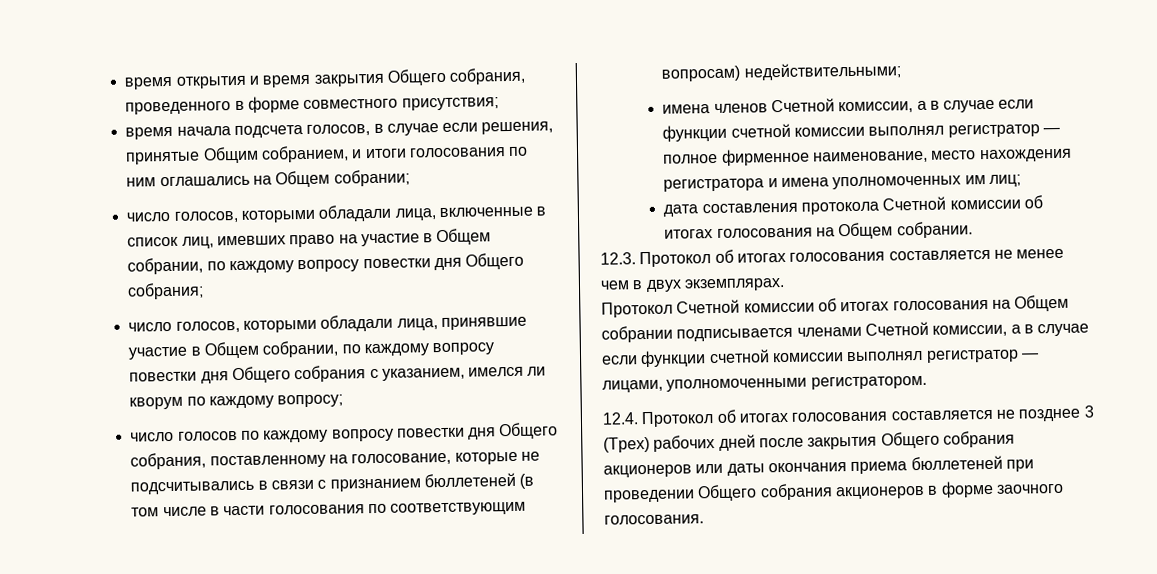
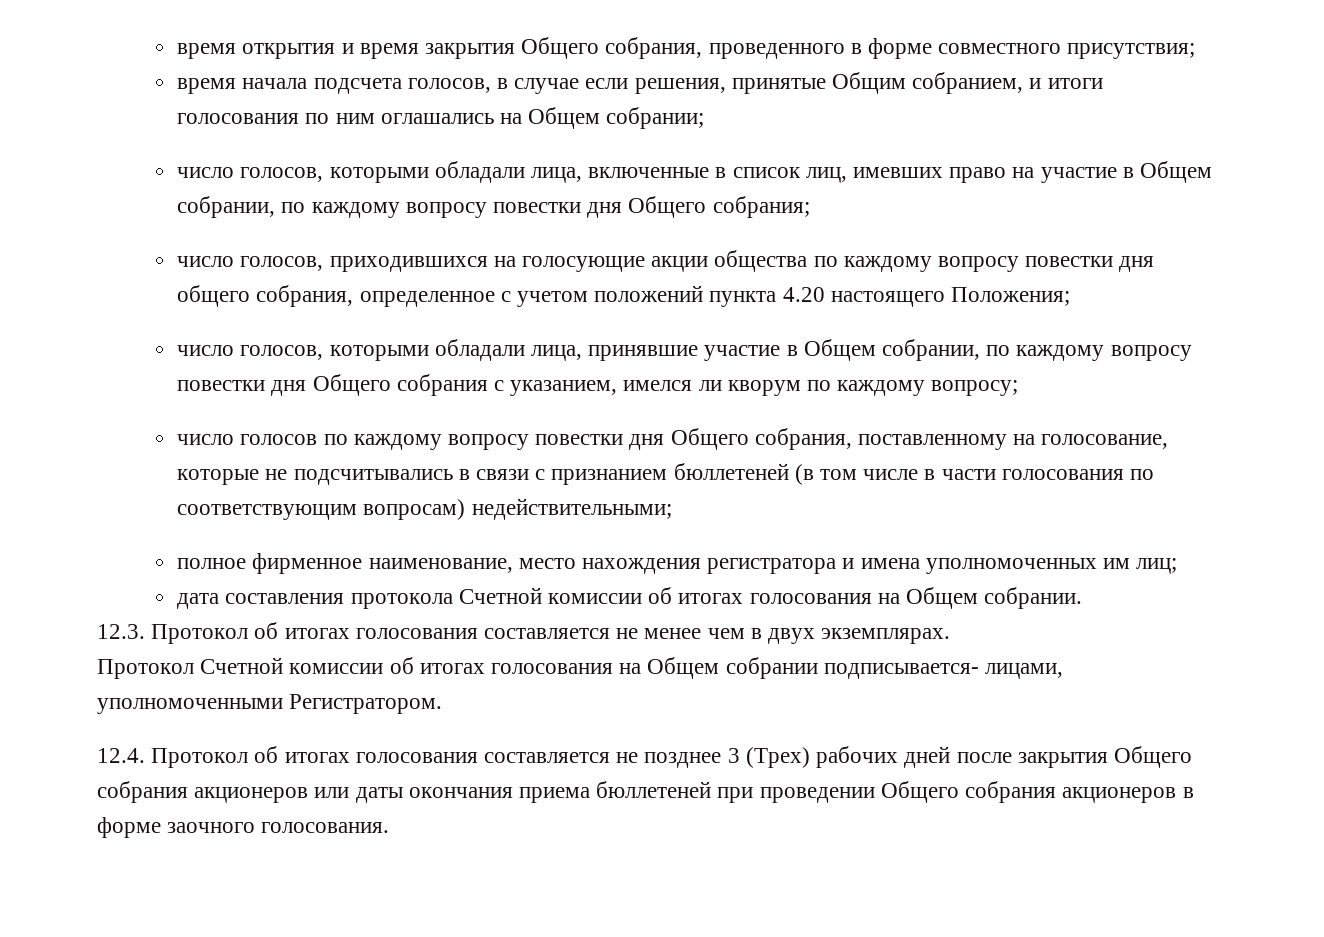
(205, 291) none -> [177,250,1155,272] [177,285,1071,307] // число голосов, приходившихся на голосующие акции общества по каждому вопросу повестки дня общего собрания, определенное с учетом положений пункта 4.20 настоящего Положения;
[662,98,1035,114] [662,123,1060,142] имена членов Счетной комиссии, а в случае если функции счетной комиссии выполнял регистратор — -> (672, 509) none
[676,321,1090,342] [602,349,1040,368] подписывается членами Счетной комиссии, а в случае если функции счетной комиссии выполнял регистратор — -> [823,663,979,679] подписывается-
[810,375,927,390] регистратором. -> [289,694,443,714] Регистратором.

